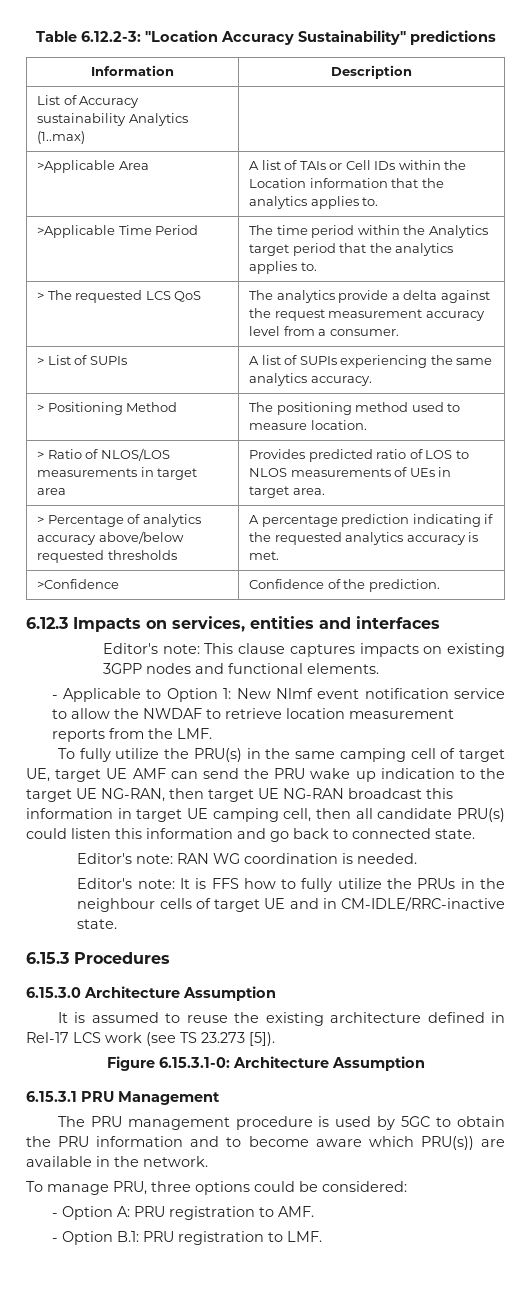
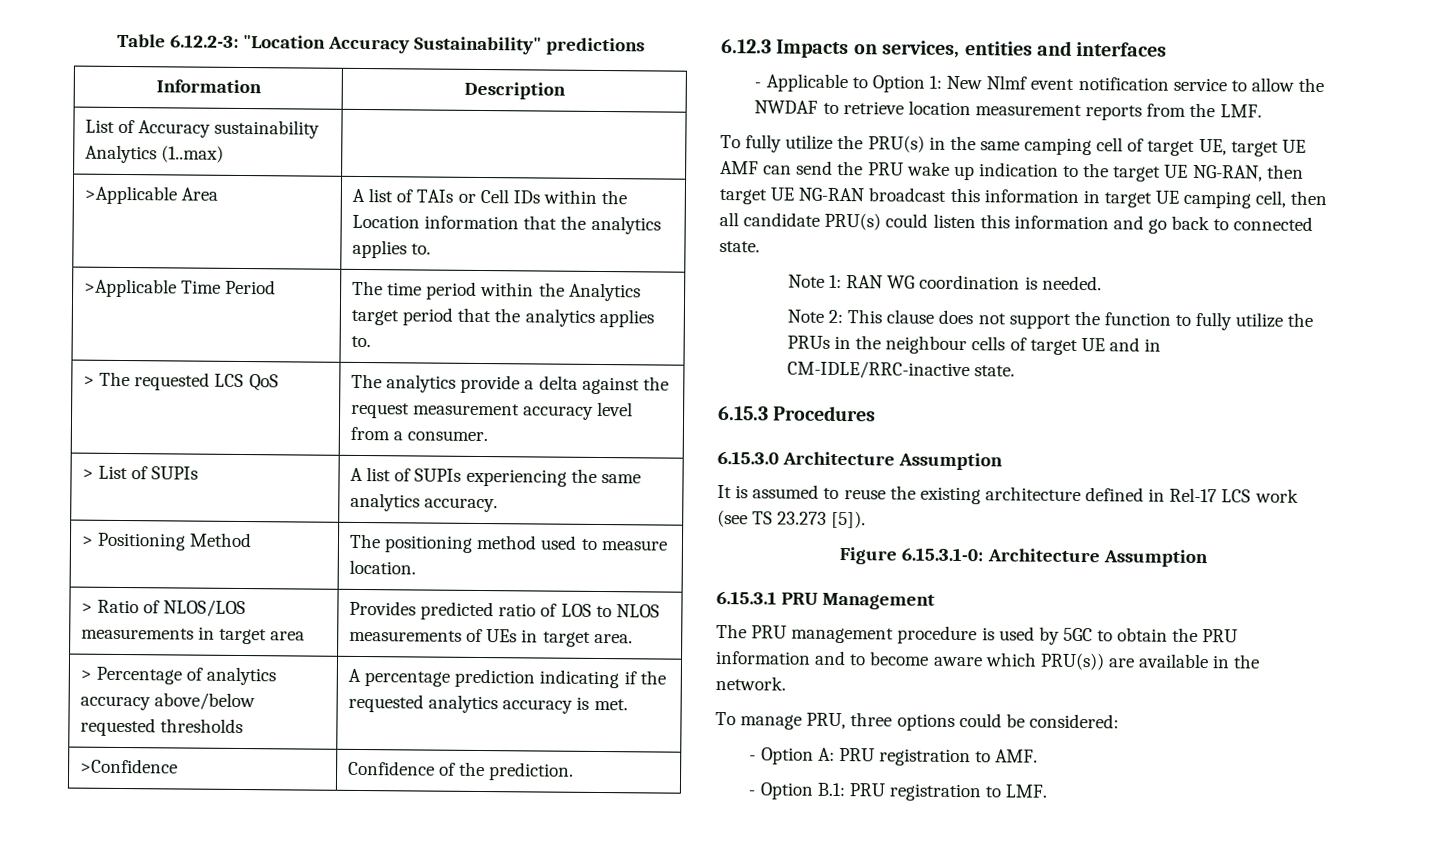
[103,643,505,657] [103,663,380,674] // Editor's note: This clause captures impacts on existing 3GPP nodes and functional elements. -> (1168, 49) none
[77,853,174,864] Editor's note: -> [787,274,843,289] Note 1:
[77,878,276,889] Editor's note: It is FFS how -> [786,309,1171,329] Note 2: This clause does not support the function

